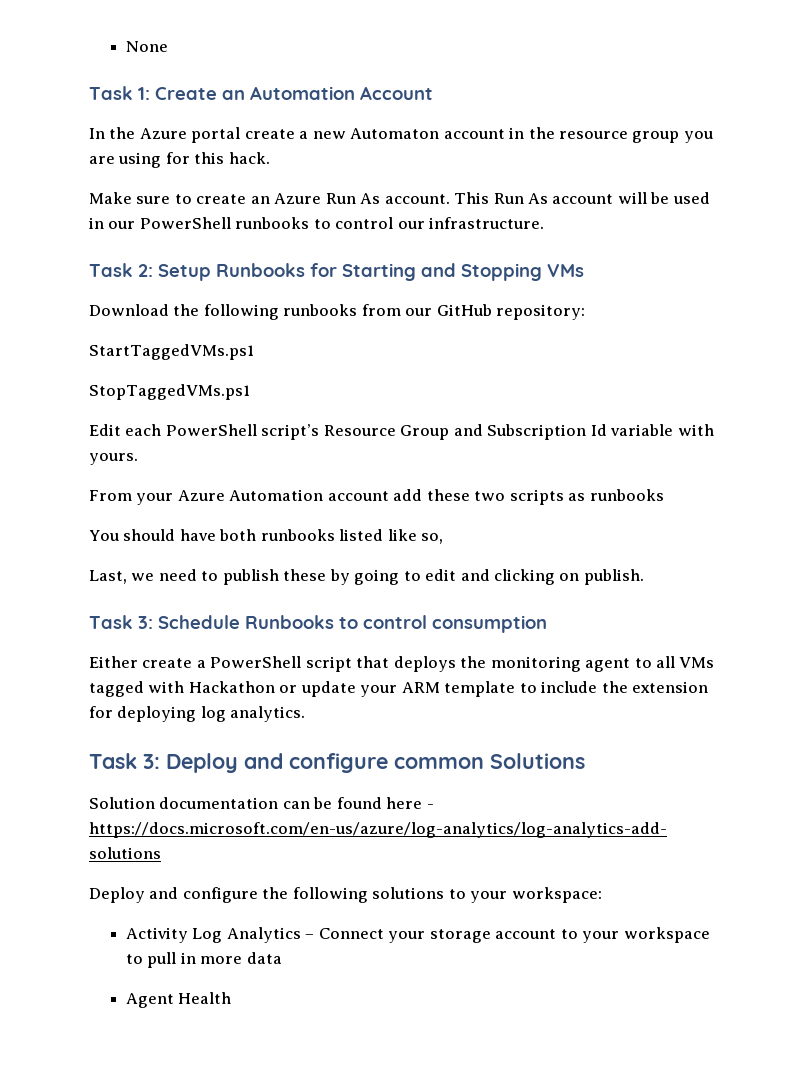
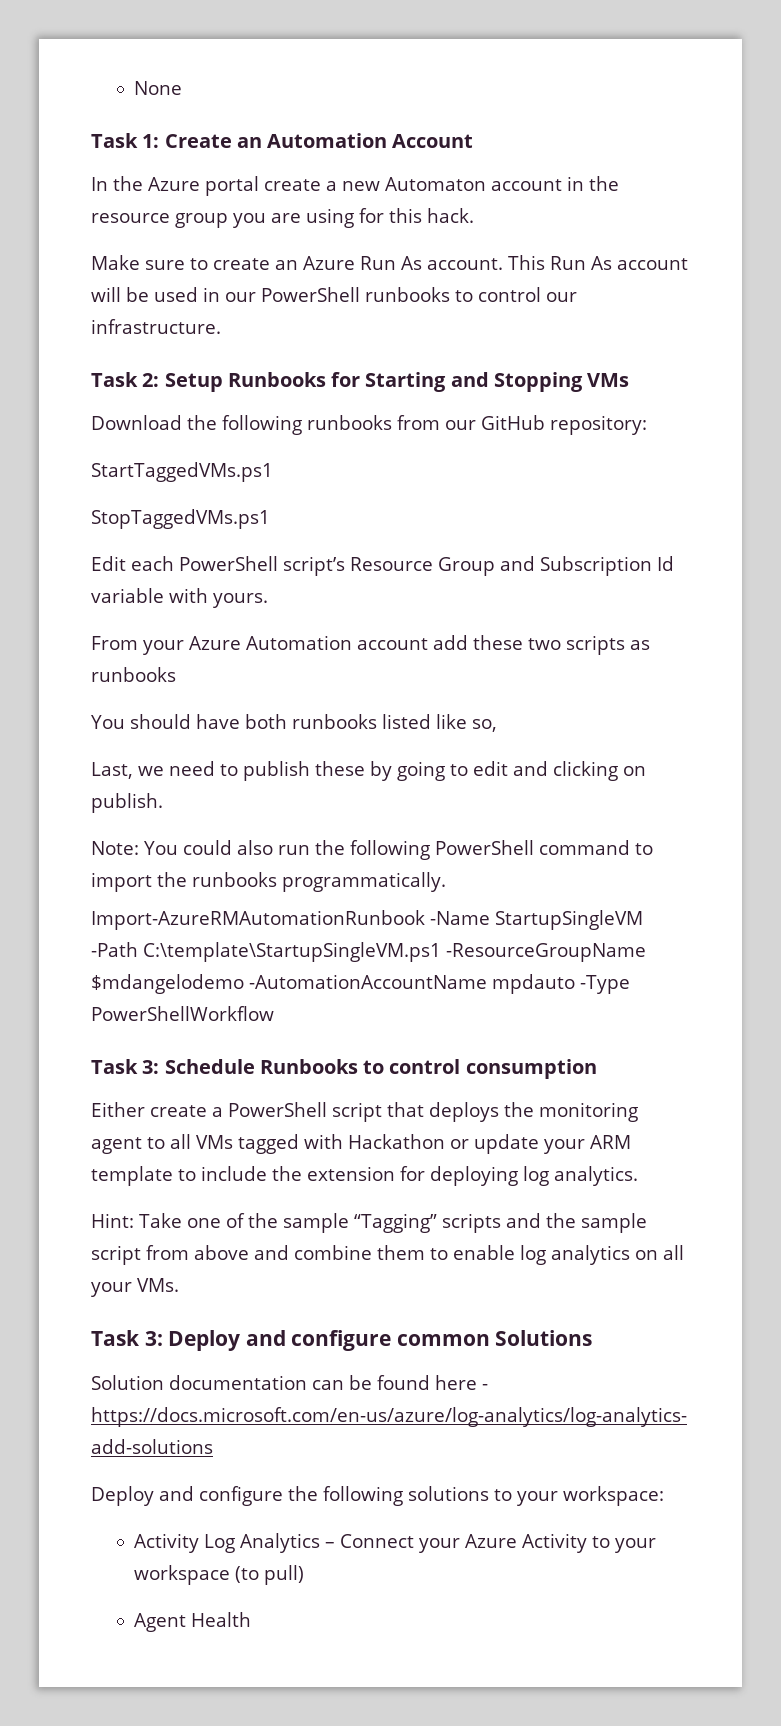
(644, 577) none -> [91,840,653,860] [91,872,446,892] [91,910,643,930] [91,942,646,962] [91,974,630,994] [91,1006,274,1021] // Note: You could also run the following PowerShell command to import the runbooks programmatically. // Import-AzureRMAutomationRunbook -Name StartupSingleVM -Path C:\template\StartupSingleVM.ps1 -ResourceGroupName $mdangelodemo -AutomationAccountName mpdauto -Type PowerShellWorkflow
(306, 714) none -> [91,1213,647,1233] [91,1245,684,1265] [91,1278,179,1297] // Hint: Take one of the sample “Tagging” scripts and the sample script from above and combine them to enable log analytics on all your VMs.
[429,929,557,943] storage account -> [464,1533,587,1553] Azure Activity
[125,952,282,968] to pull in more data -> [234,1565,304,1585] (to pull)

